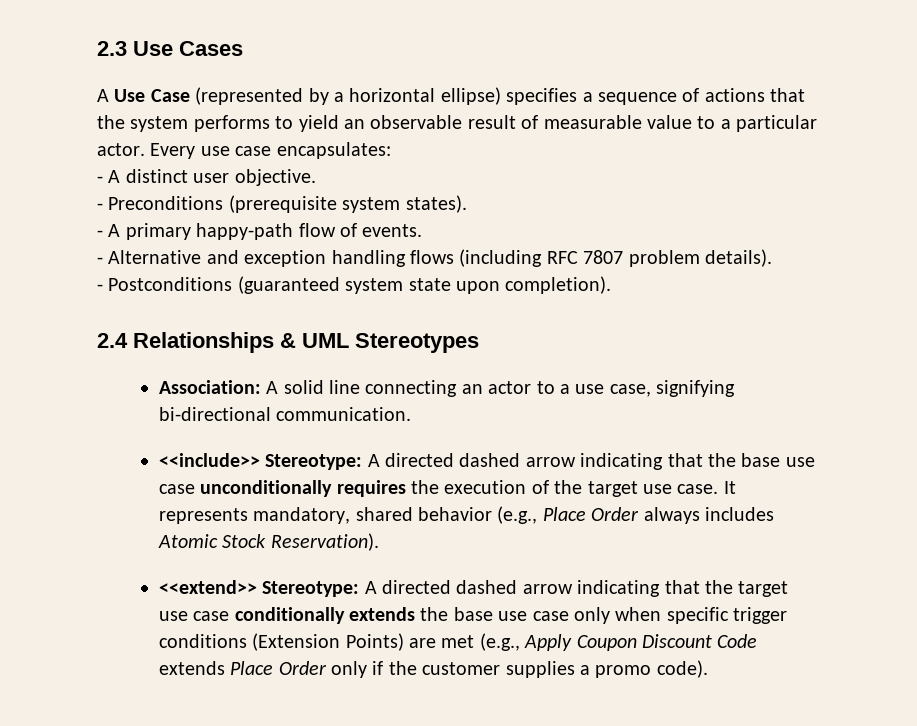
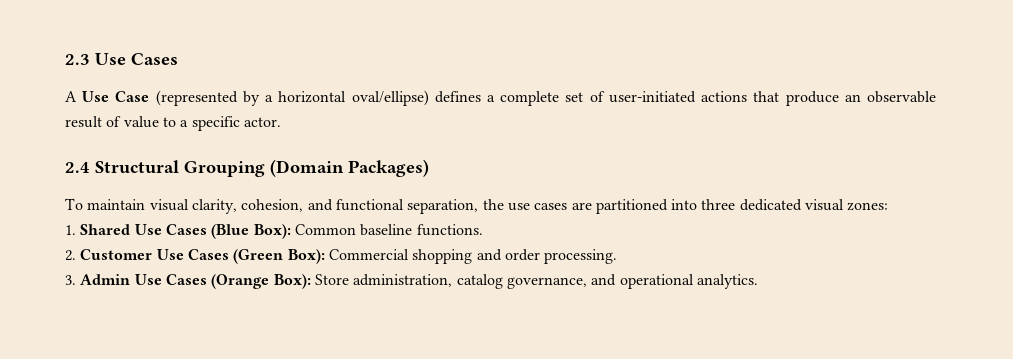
[440,87,806,105] [97,115,339,132] ellipse) specifies a sequence of actions that the system performs to yield -> [351,90,839,106] oval/ellipse) defines a complete set of user-initiated actions that produce
[543,115,642,129] measurable -> (122, 121) none
[736,115,818,132] particular -> [191,116,240,131] specific
[150,142,391,159] [97,169,316,186] [97,195,467,213] [97,223,423,240] [97,249,772,267] [97,276,612,294] [97,332,479,353] [158,380,736,397] [158,407,412,421] [158,453,815,470] [158,480,736,497] [158,506,774,524] [157,533,379,551] [158,580,789,597] [158,607,788,624] [158,633,758,651] [158,660,708,678] Every use case encapsulates: // - A distinct user objective. // - Preconditions (prerequisite system states). // - A primary happy-path flow of events. // - Alternative and exception handling flows (including RFC 7807 problem details). // - Postconditions (guaranteed system state upon completion). // 2.4 Relationships & UML Stereotypes // Association: A solid line connecting an actor to a use case, signifying bi-directional communication. // <<include>> Stereotype: A directed dashed arrow indicating that the base use case unconditionally requires the execution of the target use case. It represents mandatory, shared behavior (e.g., Place Order always includes Atomic Stock Reservation). // <<extend>> Stereotype: A directed dashed arrow indicating that the target use case conditionally extends the base use case only when specific trigger conditions (Extension Points) are met (e.g., Apply Coupon Discount Code extends Place Order only if the customer supplies a promo code). -> [65,159,429,177] [65,198,889,214] [65,224,483,239] [65,249,618,264] [65,274,758,289] // 2.4 Structural Grouping (Domain Packages) // To maintain visual clarity, cohesion, and functional separation, the use cases are partitioned into three dedicated visual zones: // 1. Shared Use Cases (Blue Box): Common baseline functions. // 2. Customer Use Cases (Green Box): Commercial shopping and order processing. // 3. Admin Use Cases (Orange Box): Store administration, catalog governance, and operational analytics.

